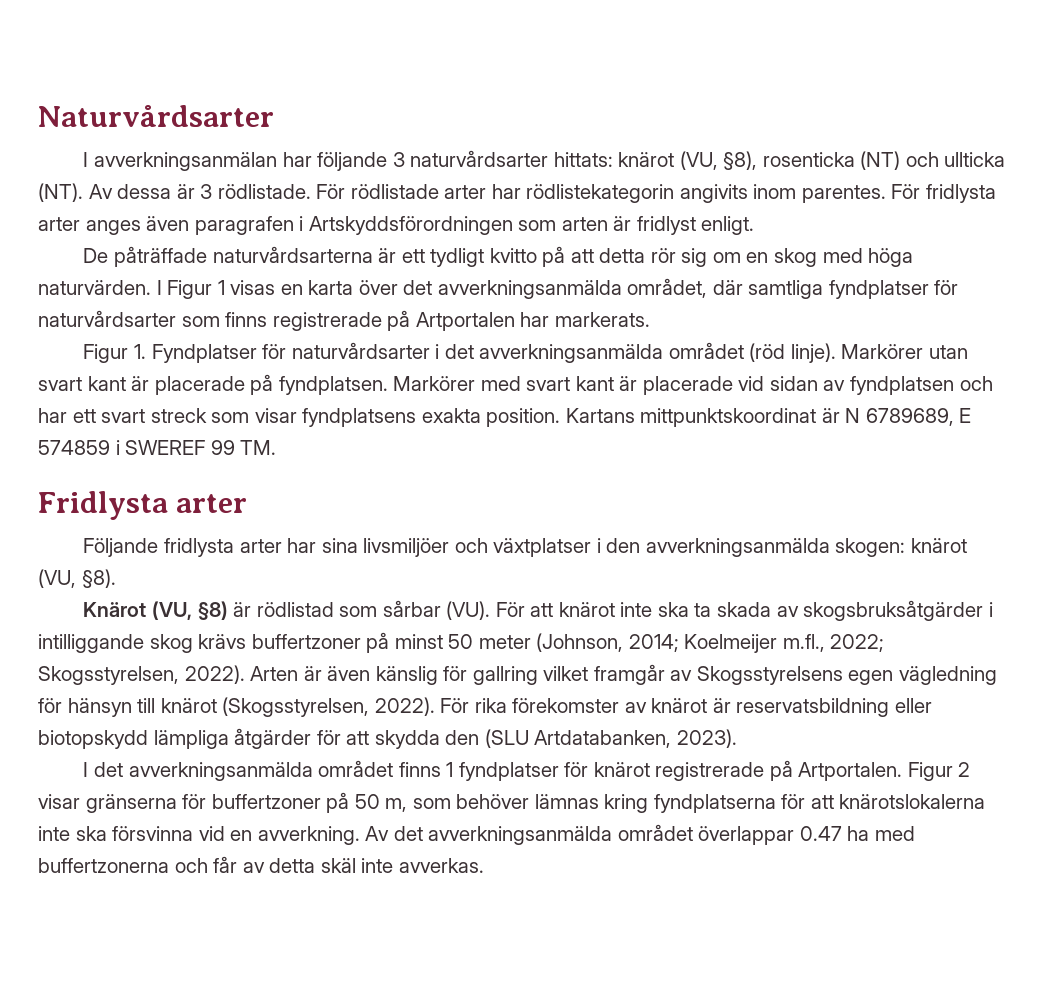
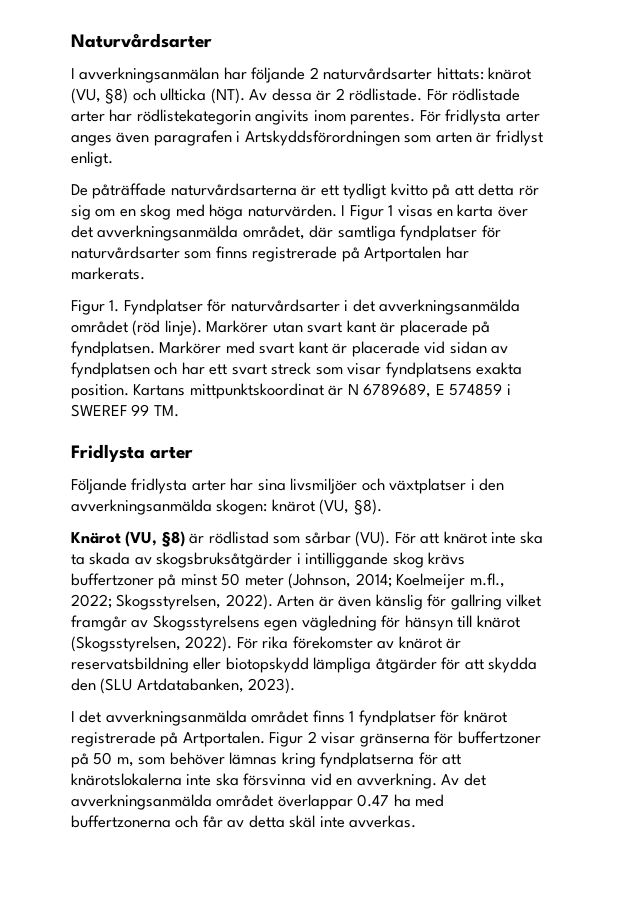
[392,152,405,167] 3 -> [309,67,319,79] 2
[723,151,901,170] §8), rosenticka (NT) -> [105,88,129,104] §8)
[200,184,213,199] 3 -> [335,88,345,100] 2

